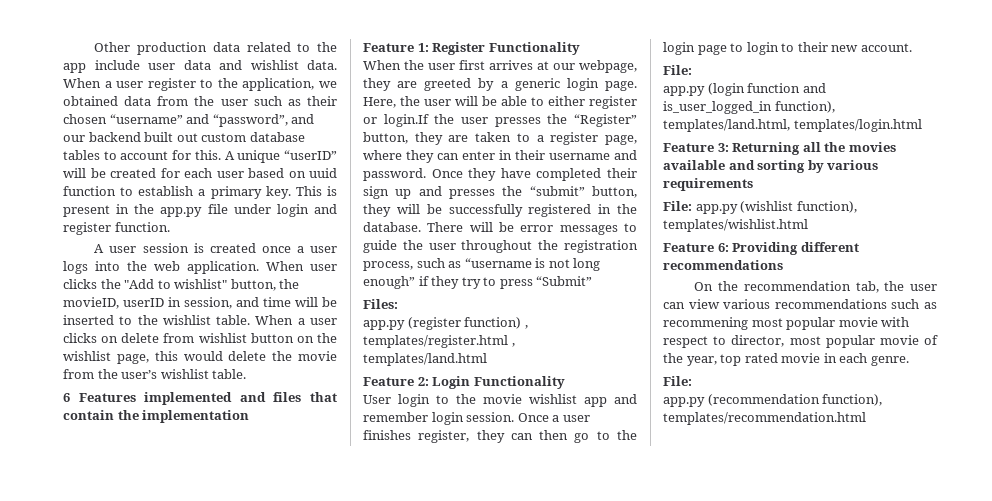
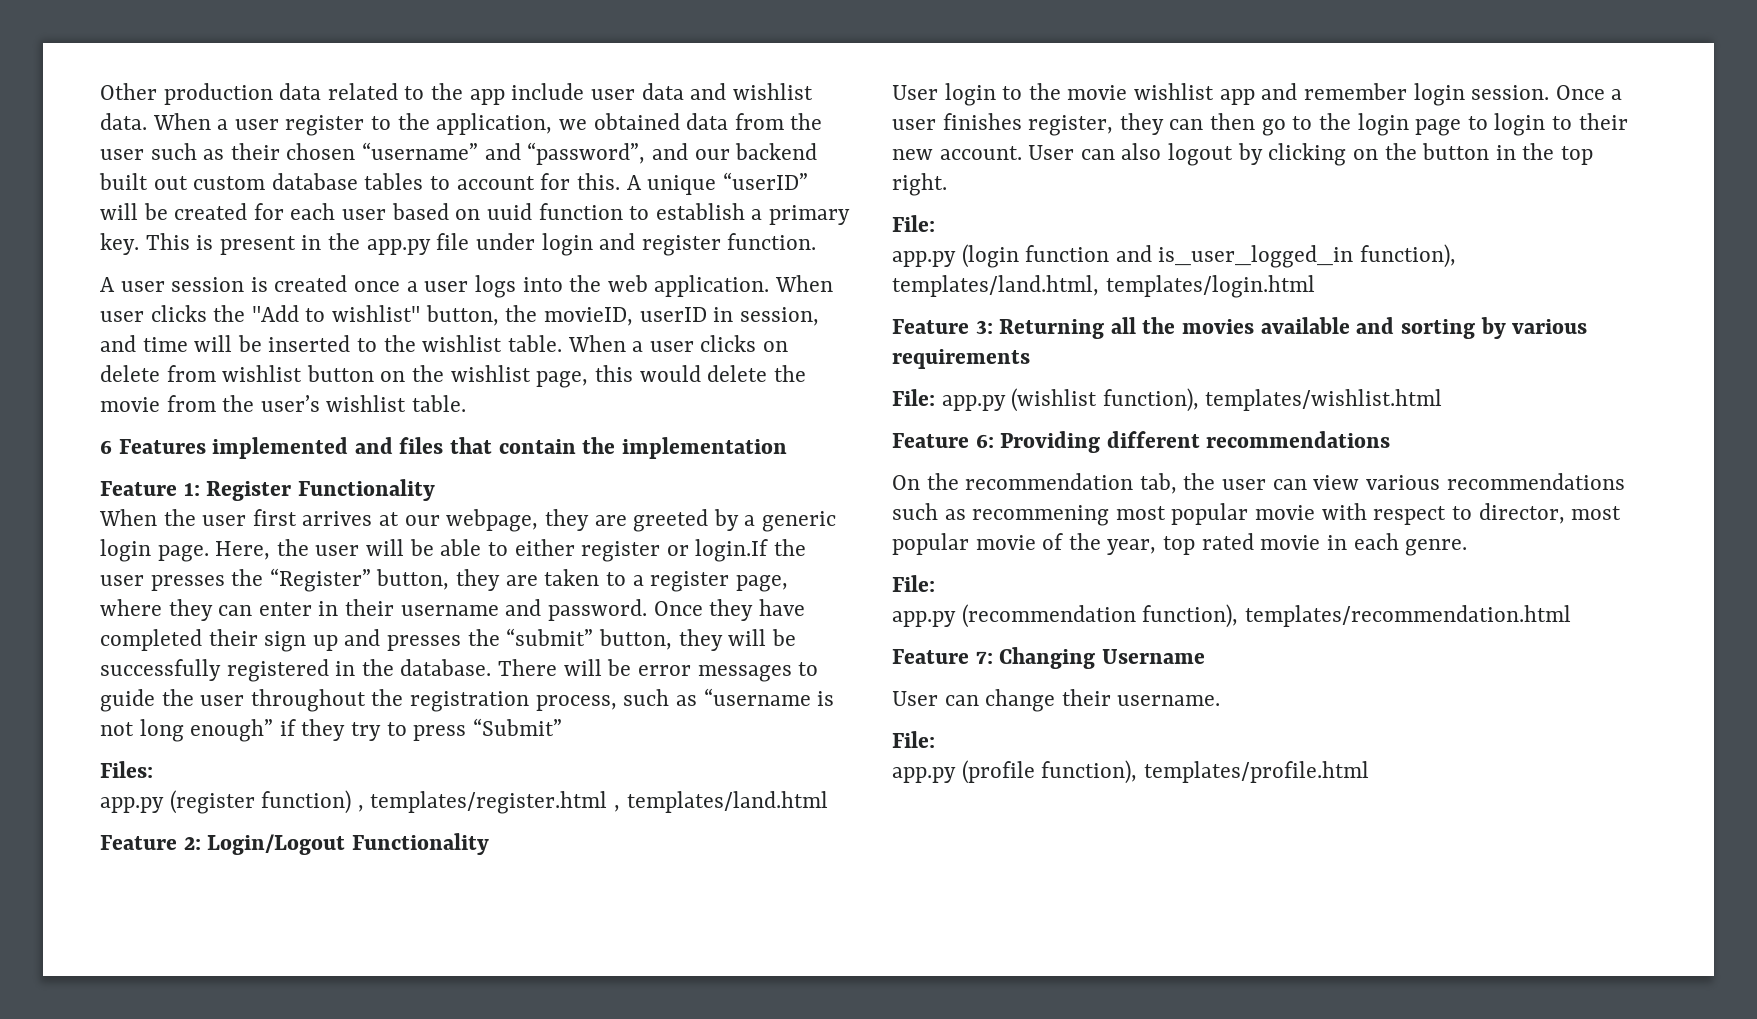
[432,376,471,389] Login -> [207,834,346,855] Login/Logout
(912, 47) none -> [1028,143,1593,166] [892,173,947,196] User can also logout by clicking on the button in the top right.
(866, 418) none -> [892,647,1205,669] [892,689,1221,712] [892,731,935,748] [892,760,1369,784] // Feature 7: Changing Username // User can change their username. // File: // app.py (profile function), templates/profile.html

